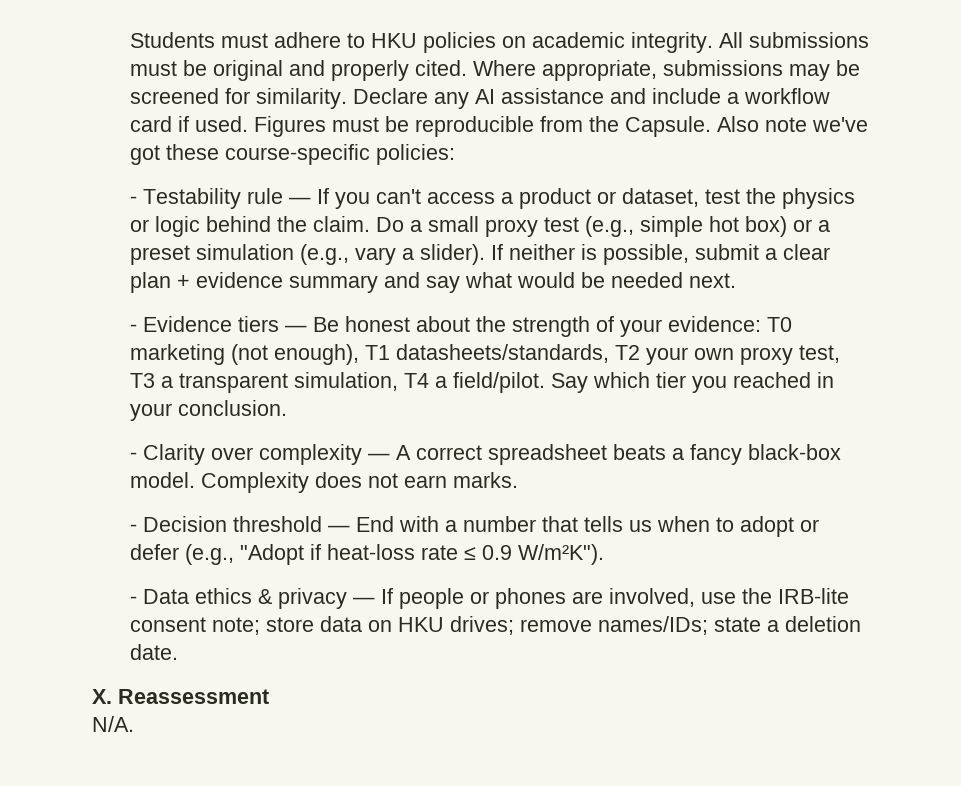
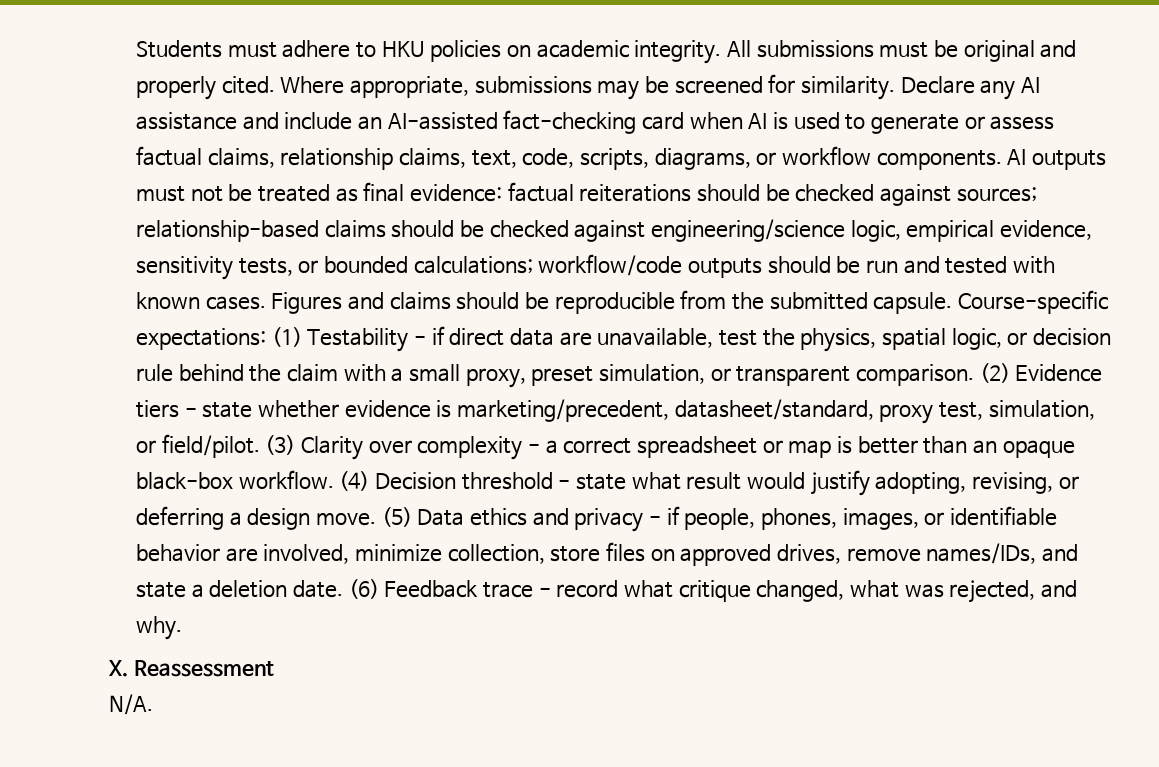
[726,88,830,104] [129,116,868,137] [129,144,455,165] [129,188,855,209] [129,216,830,237] [129,244,830,265] [129,272,736,293] [129,316,792,337] [129,344,840,365] [129,372,834,393] [129,400,287,421] [129,444,841,465] [129,472,518,493] [129,516,819,537] [129,544,604,565] [129,588,849,609] [129,616,861,635] [129,644,178,660] a workflow card if used. Figures must be reproducible from the Capsule. Also note we've got these course-specific policies: // - Testability rule — If you can't access a product or dataset, test the physics or logic behind the claim. Do a small proxy test (e.g., simple hot box) or a preset simulation (e.g., vary a slider). If neither is possible, submit a clear plan + evidence summary and say what would be needed next. // - Evidence tiers — Be honest about the strength of your evidence: T0 marketing (not enough), T1 datasheets/standards, T2 your own proxy test, T3 a transparent simulation, T4 a field/pilot. Say which tier you reached in your conclusion. // - Clarity over complexity — A correct spreadsheet beats a fancy black‑box model. Complexity does not earn marks. // - Decision threshold — End with a number that tells us when to adopt or defer (e.g., "Adopt if heat‑loss rate ≤ 0.9 W/m²K"). // - Data ethics & privacy — If people or phones are involved, use the IRB‑lite consent note; store data on HKU drives; remove names/IDs; state a deletion date. -> [358,110,1055,134] [136,146,1107,170] [136,182,1037,206] [136,219,1093,242] [136,254,1056,280] [136,290,1109,314] [136,326,1112,352] [136,363,1103,388] [136,399,1095,424] [136,434,1075,460] [136,470,1079,496] [136,506,1058,532] [136,542,1079,566] [136,579,1078,603] [136,616,183,640] an AI-assisted fact-checking card when AI is used to generate or assess factual claims, relationship claims, text, code, scripts, diagrams, or workflow components. AI outputs must not be treated as final evidence: factual reiterations should be checked against sources; relationship-based claims should be checked against engineering/science logic, empirical evidence, sensitivity tests, or bounded calculations; workflow/code outputs should be run and tested with known cases. Figures and claims should be reproducible from the submitted capsule. Course-specific expectations: (1) Testability - if direct data are unavailable, test the physics, spatial logic, or decision rule behind the claim with a small proxy, preset simulation, or transparent comparison. (2) Evidence tiers - state whether evidence is marketing/precedent, datasheet/standard, proxy test, simulation, or field/pilot. (3) Clarity over complexity - a correct spreadsheet or map is better than an opaque black-box workflow. (4) Decision threshold - state what result would justify adopting, revising, or deferring a design move. (5) Data ethics and privacy - if people, phones, images, or identifiable behavior are involved, minimize collection, store files on approved drives, remove names/IDs, and state a deletion date. (6) Feedback trace - record what critique changed, what was rejected, and why.

